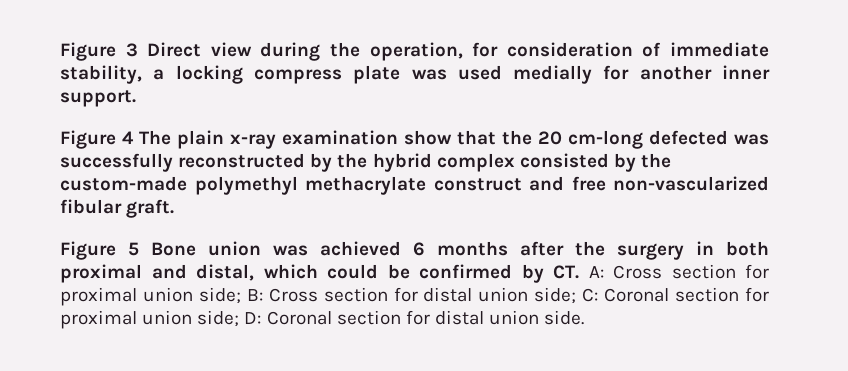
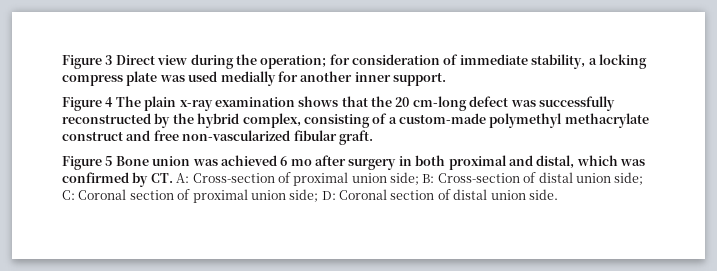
[369,42,463,61] operation, -> [260,55,327,69] operation;
[404,130,452,145] show -> [298,96,339,107] shows
[649,130,728,145] defected -> [469,96,509,107] defect
[436,153,672,172] complex consisted by the -> [242,113,397,128] complex, consisting of a
[437,241,605,256] months after the -> [290,155,346,166] mo after
[327,264,410,279] could be -> [620,159,645,166] was
[613,264,769,279] Cross section for -> [192,172,291,183] Cross-section of
[268,287,418,302] Cross section for -> [437,172,537,183] Cross-section of
[744,287,769,302] for -> [177,189,191,200] of
[405,310,430,325] for -> [437,189,451,200] of

